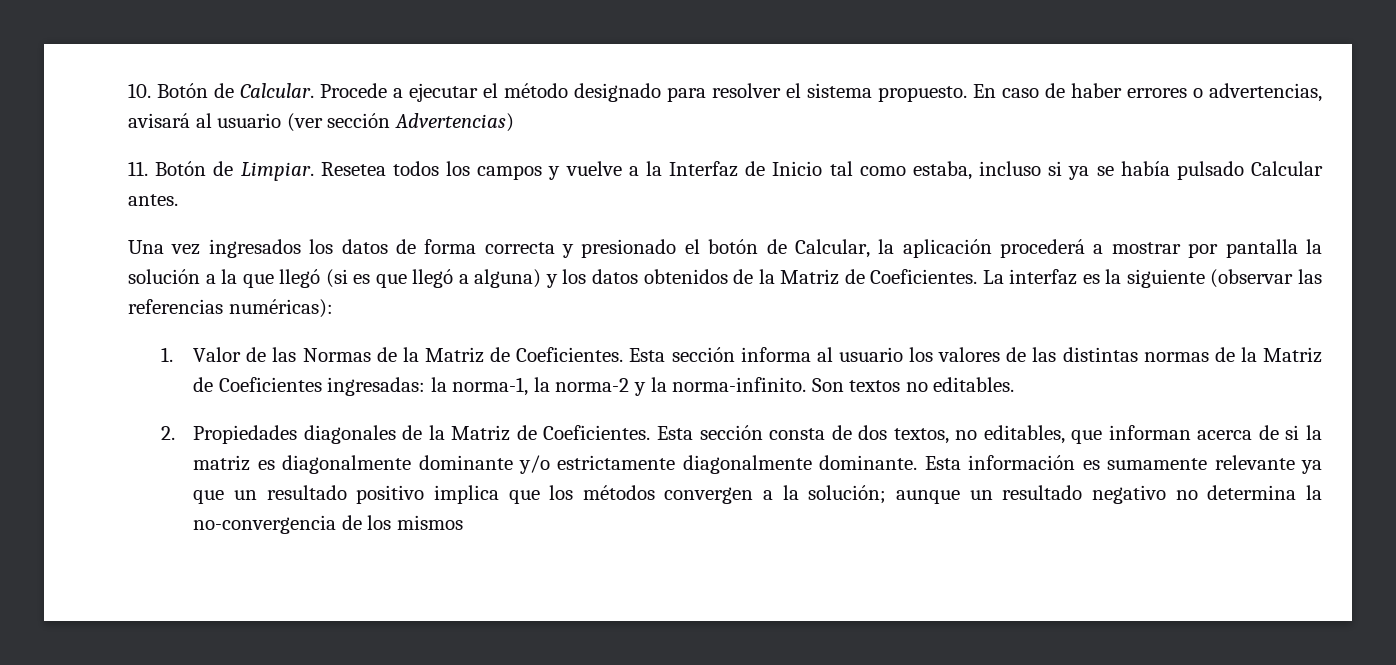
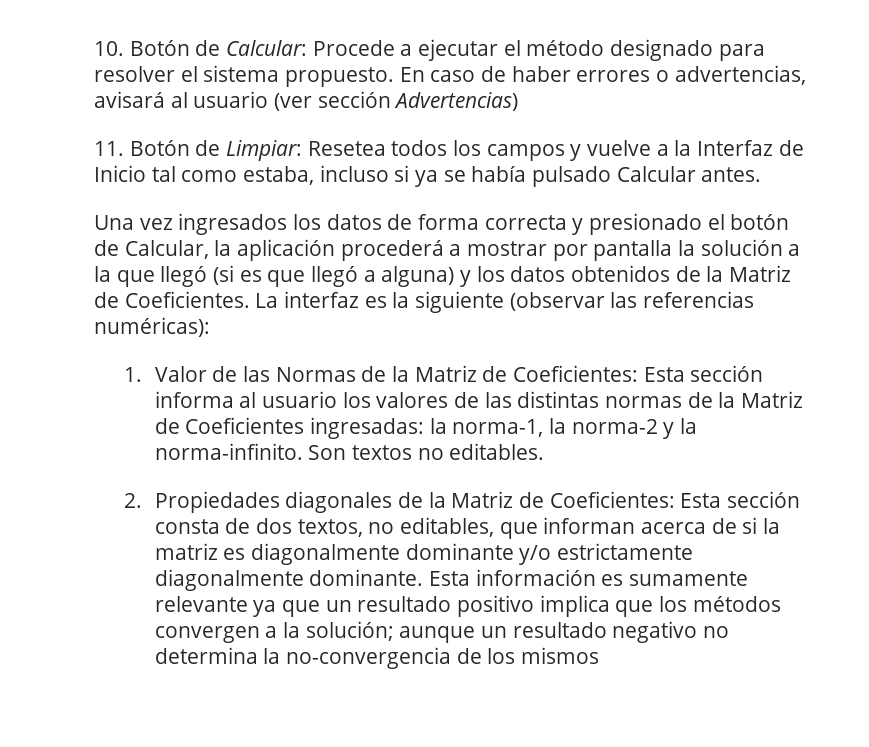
[240,83,314,98] Calcular. -> [226,40,308,56] Calcular:
[240,162,314,181] Limpiar. -> [226,140,303,161] Limpiar:
[516,347,624,362] Coeficientes. -> [512,365,638,382] Coeficientes:
[543,425,651,440] Coeficientes. -> [549,491,675,508] Coeficientes:

